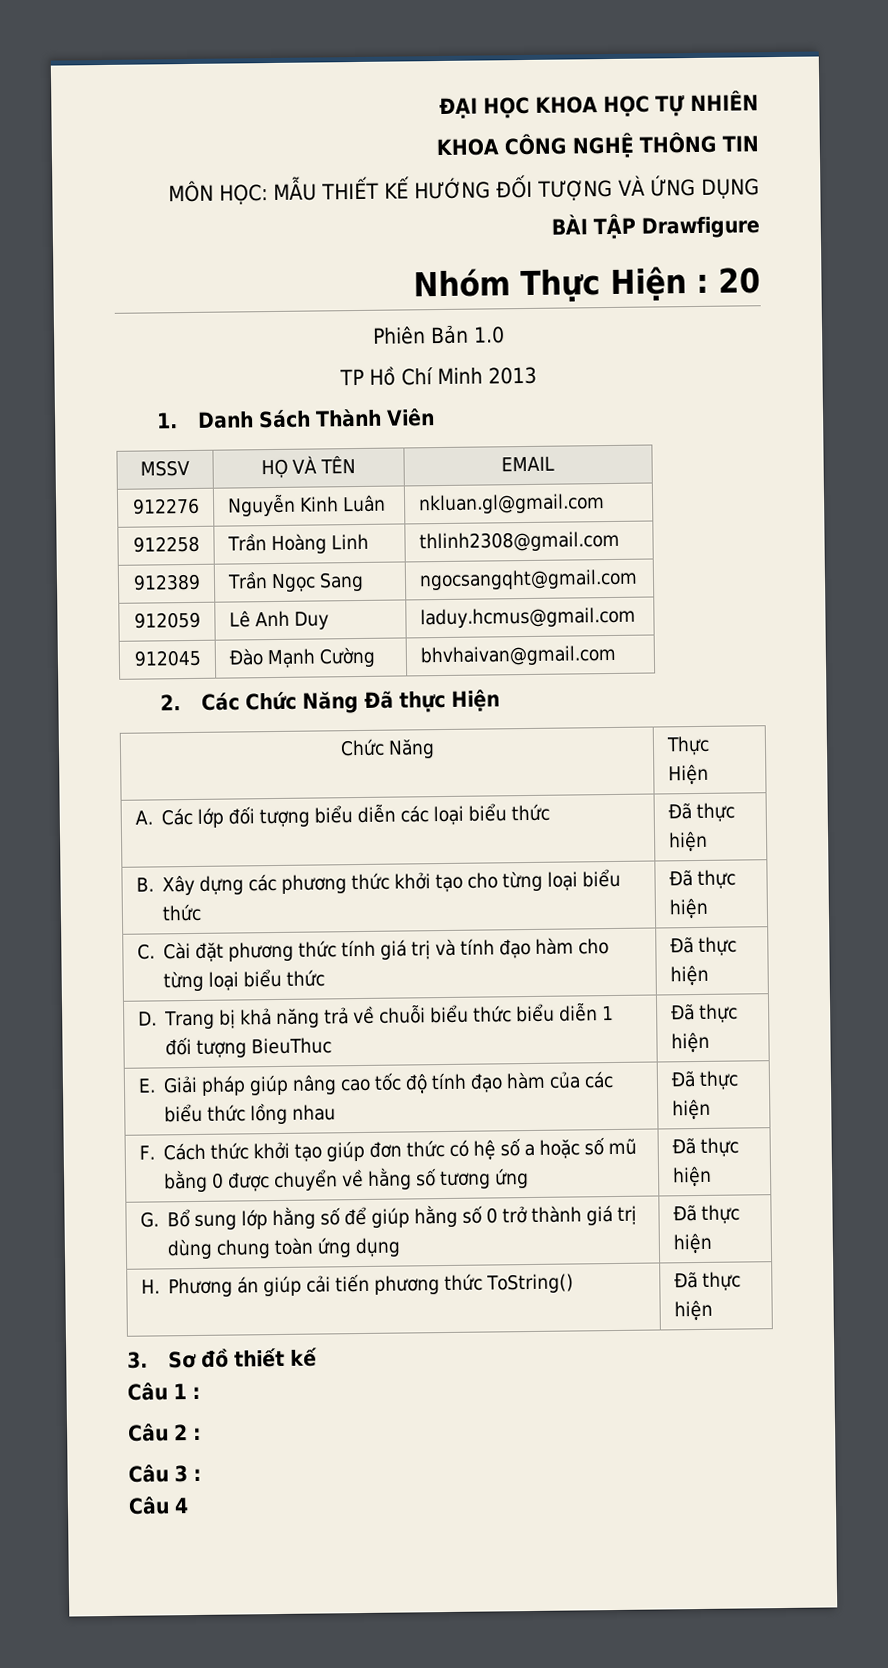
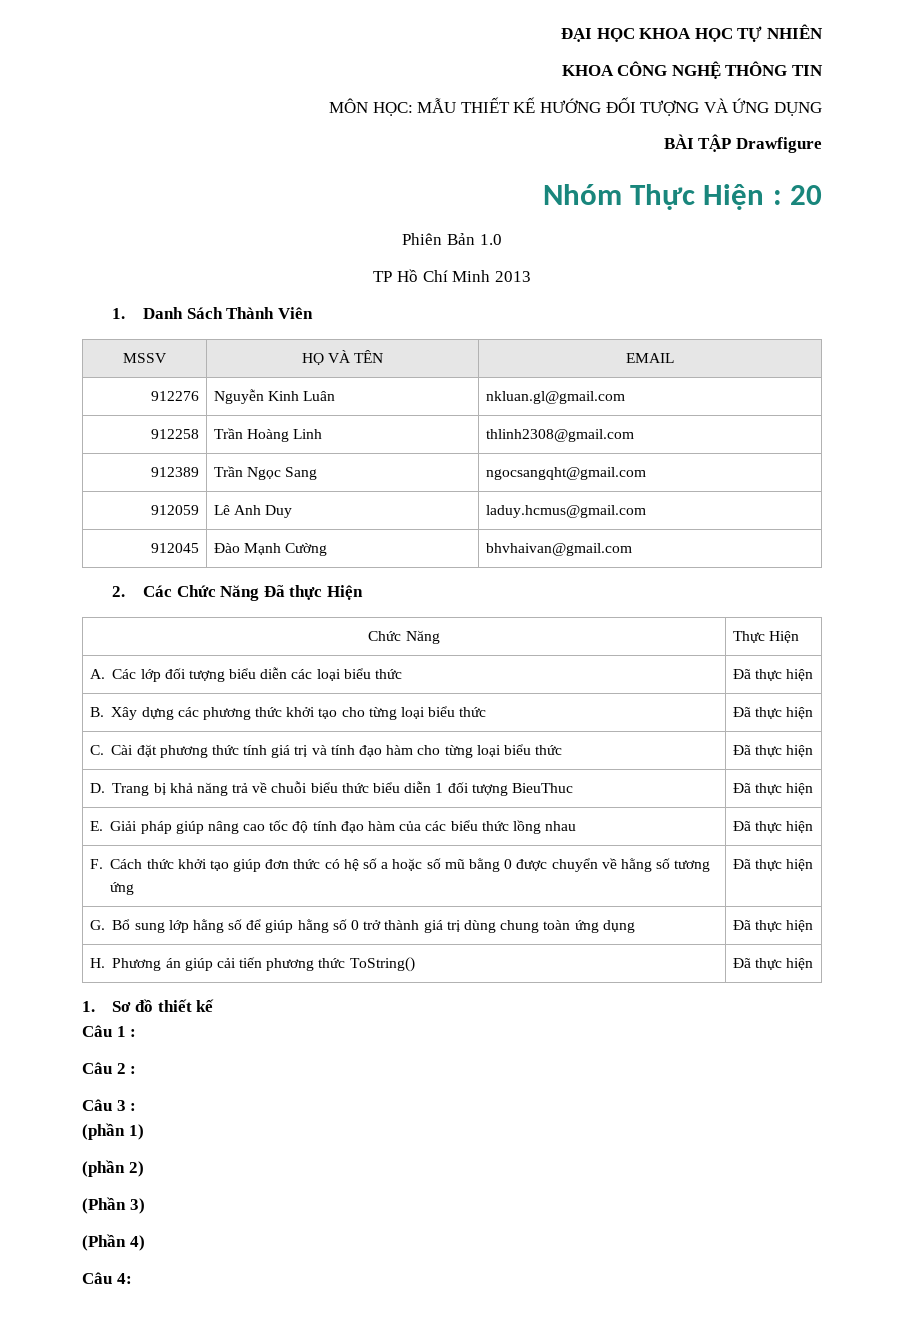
[127,1351,148,1369] 3. -> [82,1001,95,1012] 1.
[128,1496,189,1515] // Câu 4 -> [82,1123,144,1140] [82,1160,144,1177] [82,1197,145,1214] [82,1234,145,1251] [82,1272,132,1284] // (phần 1) // (phần 2) // (Phần 3) // (Phần 4) // Câu 4:

